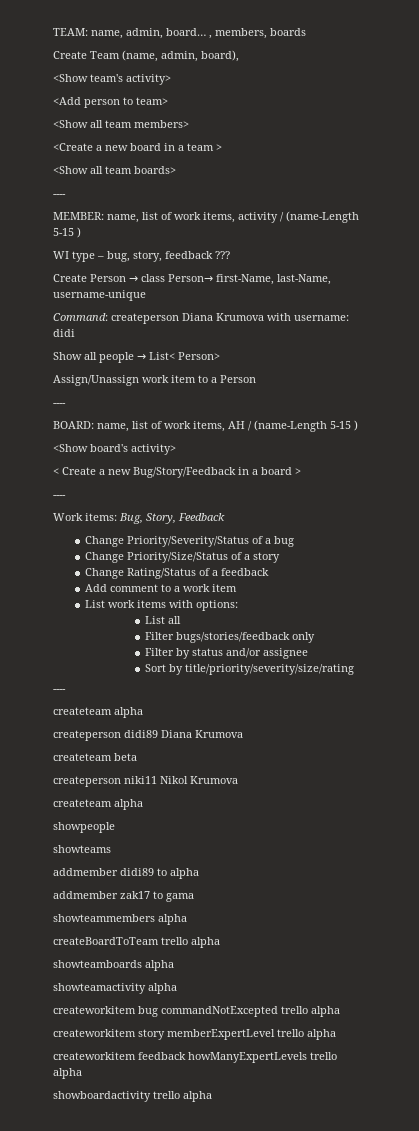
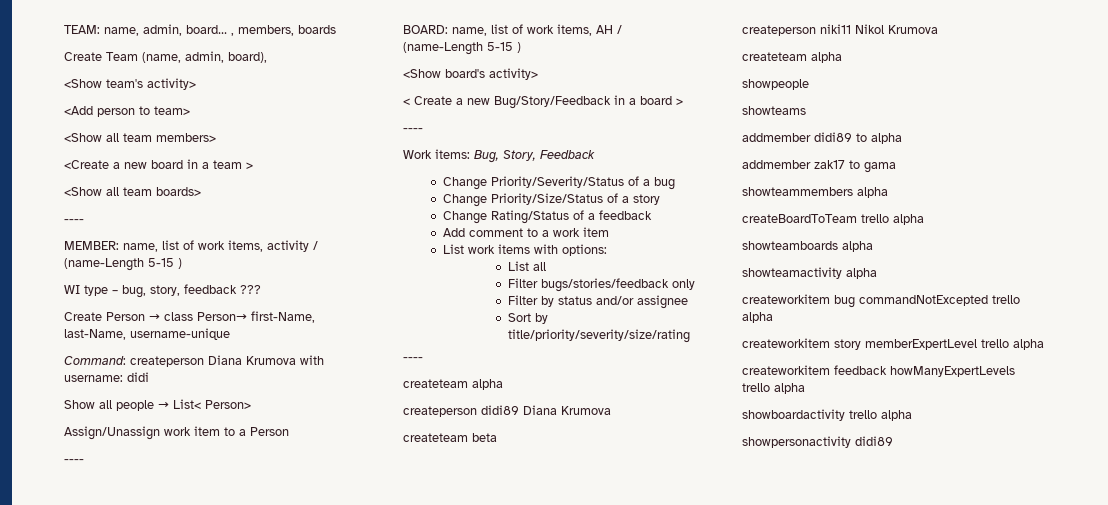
(212, 1096) none -> [742,436,893,448] // showpersonactivity didi89

